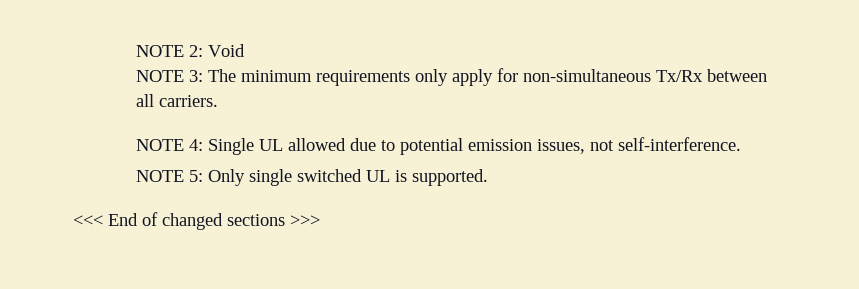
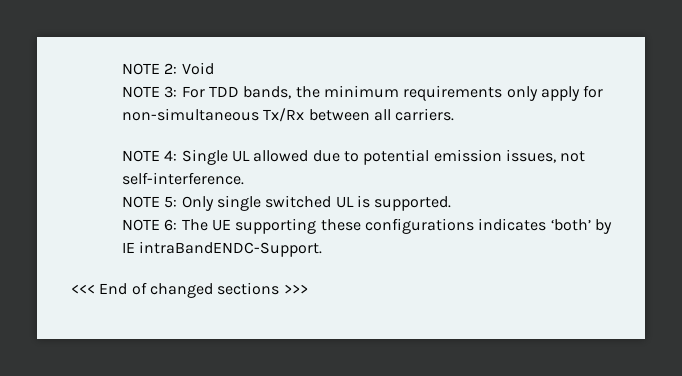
[207,69,236,82] The -> [181,86,320,99] For TDD bands, the
(488, 177) none -> [122,218,612,234] [122,241,323,257] // NOTE 6: The UE supporting these configurations indicates ‘both’ by IE intraBandENDC-Support.

